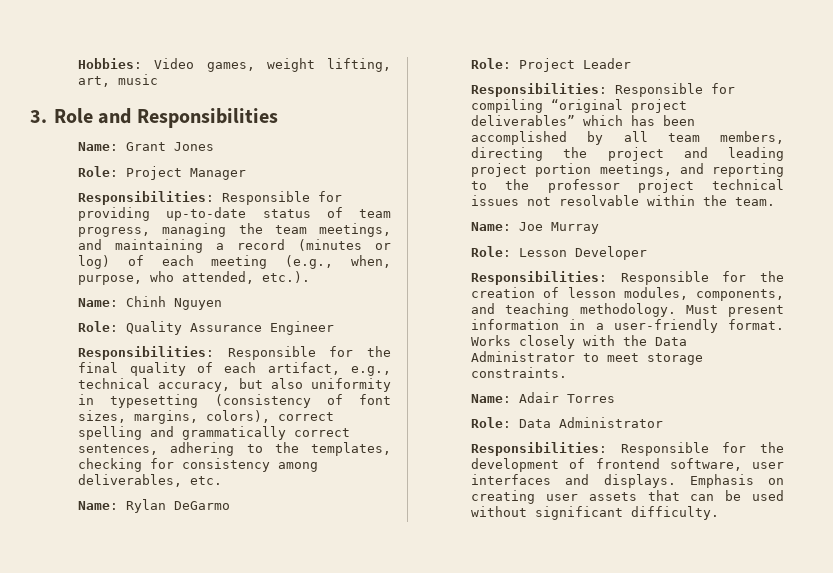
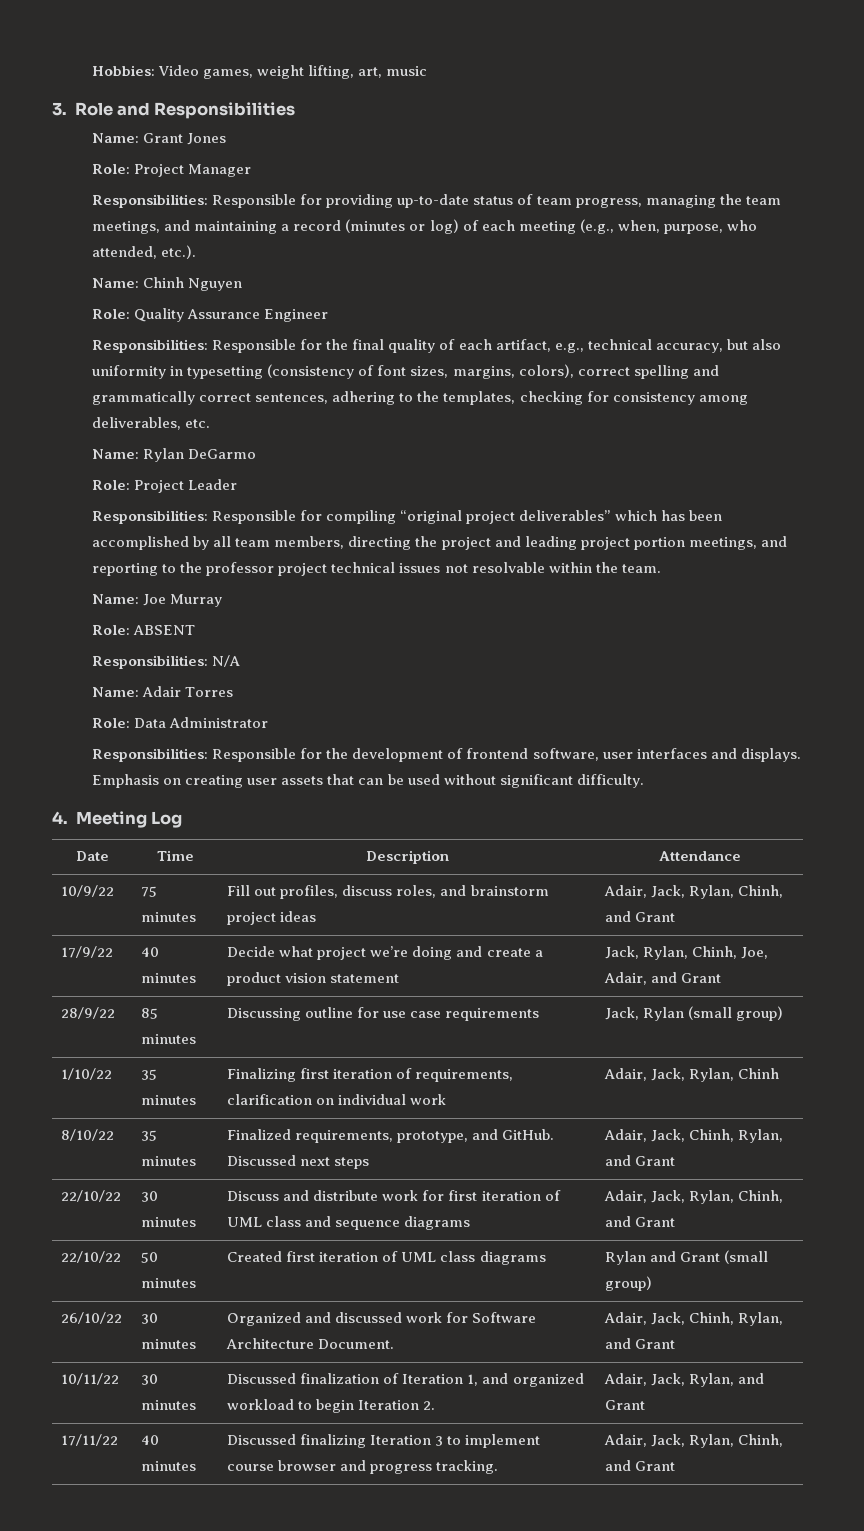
[519,246,648,260] [471,271,784,285] [471,287,784,301] [471,303,784,317] [471,319,784,333] [471,335,688,349] [471,351,704,365] [471,367,568,378] Lesson Developer // Responsibilities: Responsible for the creation of lesson modules, components, and teaching methodology. Must present information in a user-friendly format. Works closely with the Data Administrator to meet storage constraints. -> [133,625,196,635] [92,655,241,669] ABSENT // Responsibilities: N/A
(720, 513) none -> [52,811,182,828] [76,851,109,861] [157,850,194,861] [366,850,449,864] [658,851,741,861] [61,885,115,897] [141,886,158,897] [141,912,197,922] [227,885,549,899] [227,911,317,925] [604,885,784,899] [605,911,676,922] [61,946,114,958] [141,947,160,957] [141,973,197,983] [227,946,543,960] [227,972,400,986] [605,946,769,960] [604,972,722,985] [61,1007,116,1019] [141,1008,159,1019] [141,1034,197,1044] [227,1007,540,1021] [605,1006,784,1021] [61,1068,113,1080] [141,1069,158,1080] [141,1095,197,1105] [227,1068,514,1082] [227,1094,447,1105] [604,1068,780,1082] [61,1129,115,1141] [141,1130,158,1141] [141,1156,197,1166] [227,1129,555,1143] [227,1155,370,1169] [604,1129,784,1143] [605,1155,676,1166] [61,1190,122,1202] [141,1191,159,1202] [141,1217,197,1227] [227,1190,561,1201] [227,1216,471,1230] [604,1190,784,1204] [605,1216,676,1227] [61,1251,122,1263] [141,1252,159,1263] [141,1278,197,1288] [227,1251,546,1265] [605,1250,769,1265] [605,1276,653,1291] [61,1312,123,1324] [141,1313,159,1324] [141,1339,197,1349] [227,1312,537,1326] [226,1338,395,1349] [604,1312,784,1326] [605,1338,676,1349] [61,1373,120,1385] [141,1374,159,1385] [141,1400,197,1410] [227,1373,584,1387] [227,1399,436,1413] [604,1373,765,1387] [605,1400,646,1410] [61,1434,119,1446] [141,1435,160,1445] [141,1461,197,1471] [227,1434,541,1448] [227,1460,499,1474] [604,1434,784,1448] [605,1460,676,1471] // 4. Meeting Log // Date | Time | Description | Attendance // 10/9/22 | 75 minutes | Fill out profiles, discuss roles, and brainstorm project ideas | Adair, Jack, Rylan, Chinh, and Grant // 17/9/22 | 40 minutes | Decide what project we’re doing and create a product vision statement | Jack, Rylan, Chinh, Joe, Adair, and Grant // 28/9/22 | 85 minutes | Discussing outline for use case requirements | Jack, Rylan (small group) // 1/10/22 | 35 minutes | Finalizing first iteration of requirements, clarification on individual work | Adair, Jack, Rylan, Chinh // 8/10/22 | 35 minutes | Finalized requirements, prototype, and GitHub. Discussed next steps | Adair, Jack, Chinh, Rylan, and Grant // 22/10/22 | 30 minutes | Discuss and distribute work for first iteration of UML class and sequence diagrams | Adair, Jack, Rylan, Chinh, and Grant // 22/10/22 | 50 minutes | Created first iteration of UML class diagrams | Rylan and Grant (small group) // 26/10/22 | 30 minutes | Organized and discussed work for Software Architecture Document. | Adair, Jack, Chinh, Rylan, and Grant // 10/11/22 | 30 minutes | Discussed finalization of Iteration 1, and organized workload to begin Iteration 2. | Adair, Jack, Rylan, and Grant // 17/11/22 | 40 minutes | Discussed finalizing Iteration 3 to implement course browser and progress tracking. | Adair, Jack, Rylan, Chinh, and Grant

